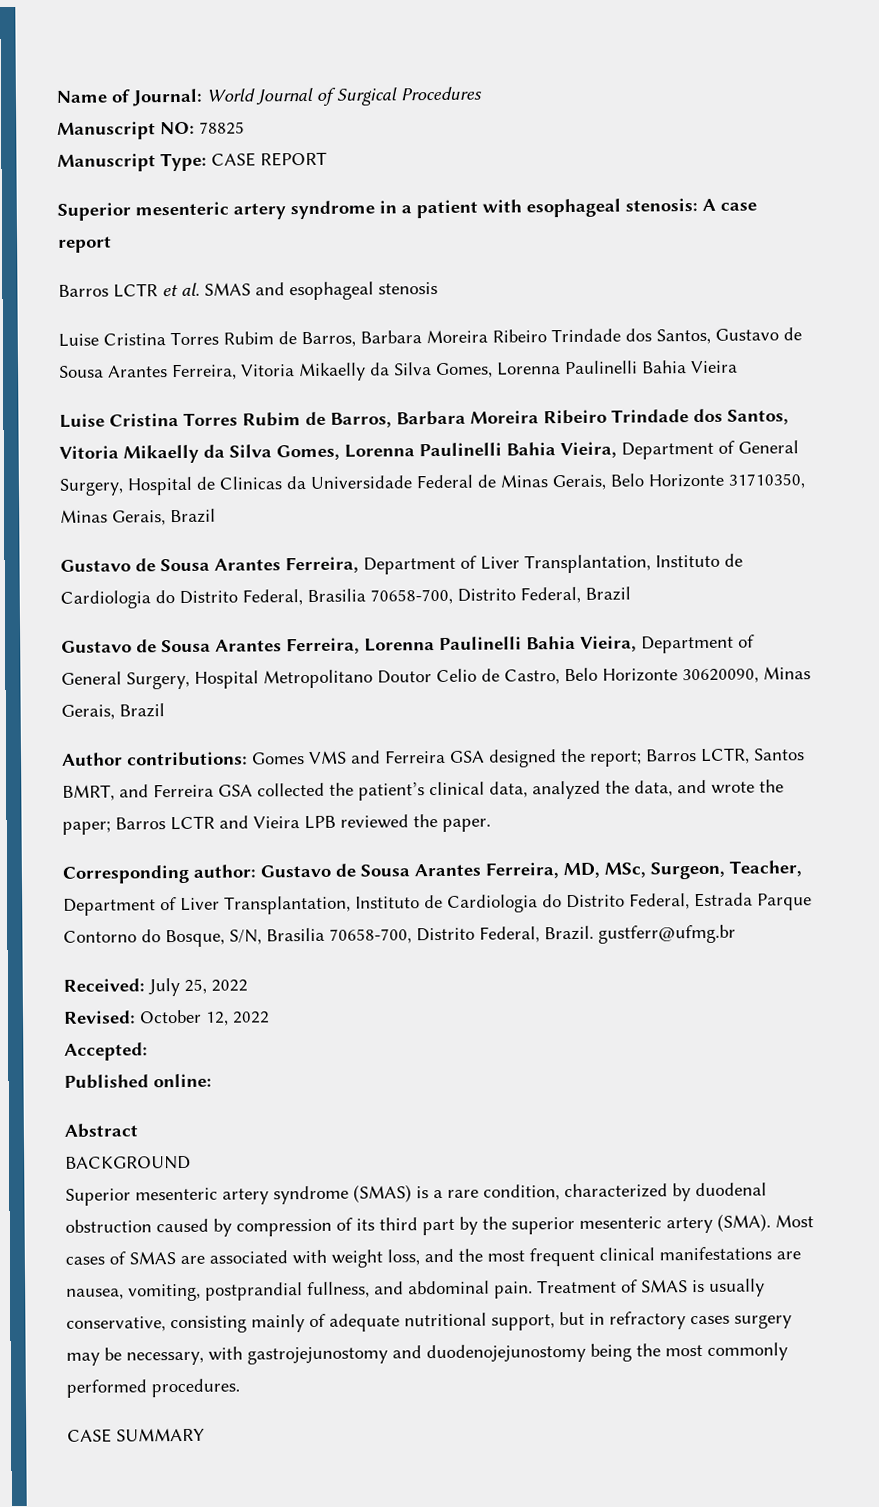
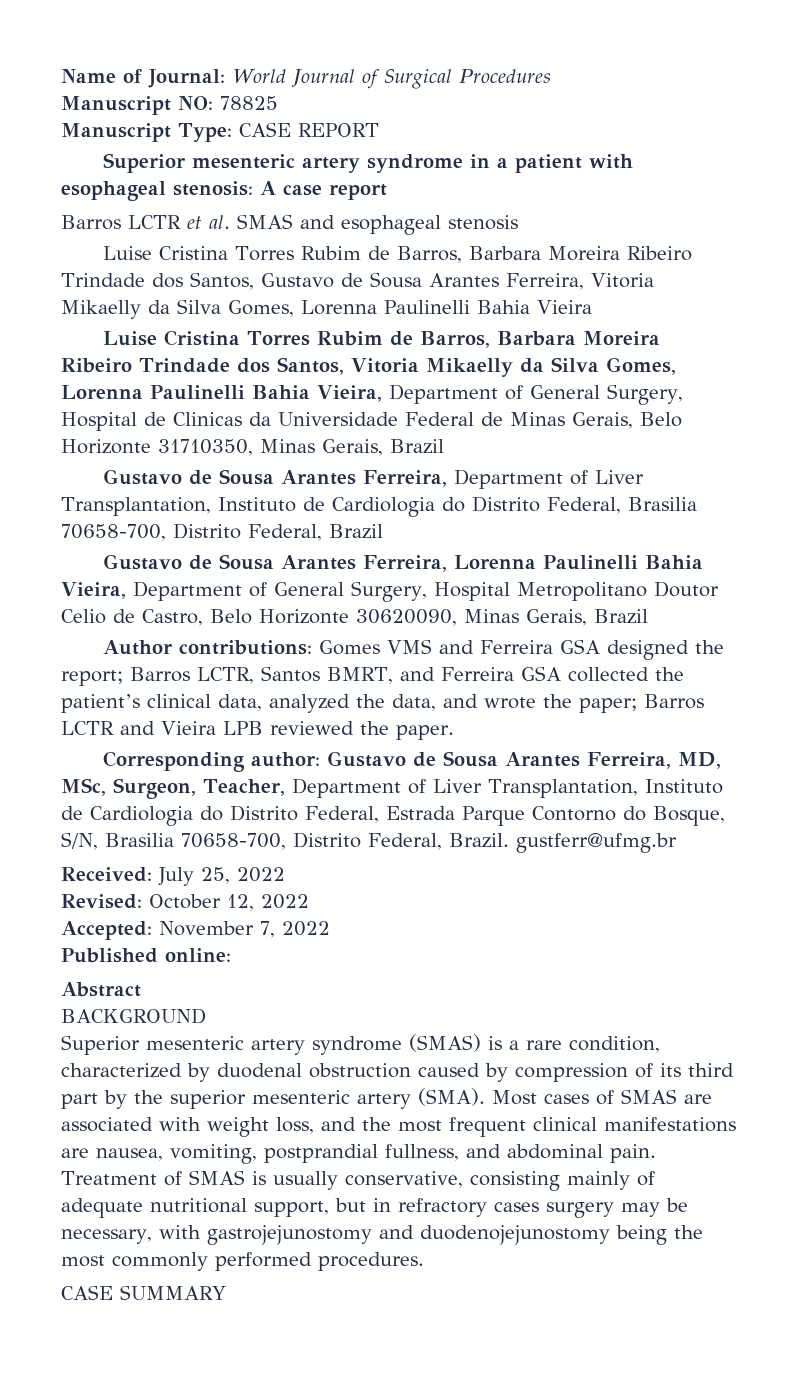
(148, 1051) none -> [159,921,330,938] November 7, 2022

